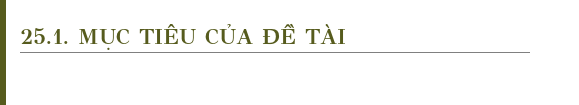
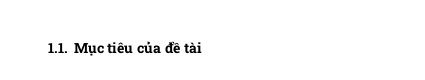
[20,23,346,50] 25.1. MỤC TIÊU CỦA ĐỀ TÀI -> [48,41,202,56] 1.1. Mục tiêu của đề tài

